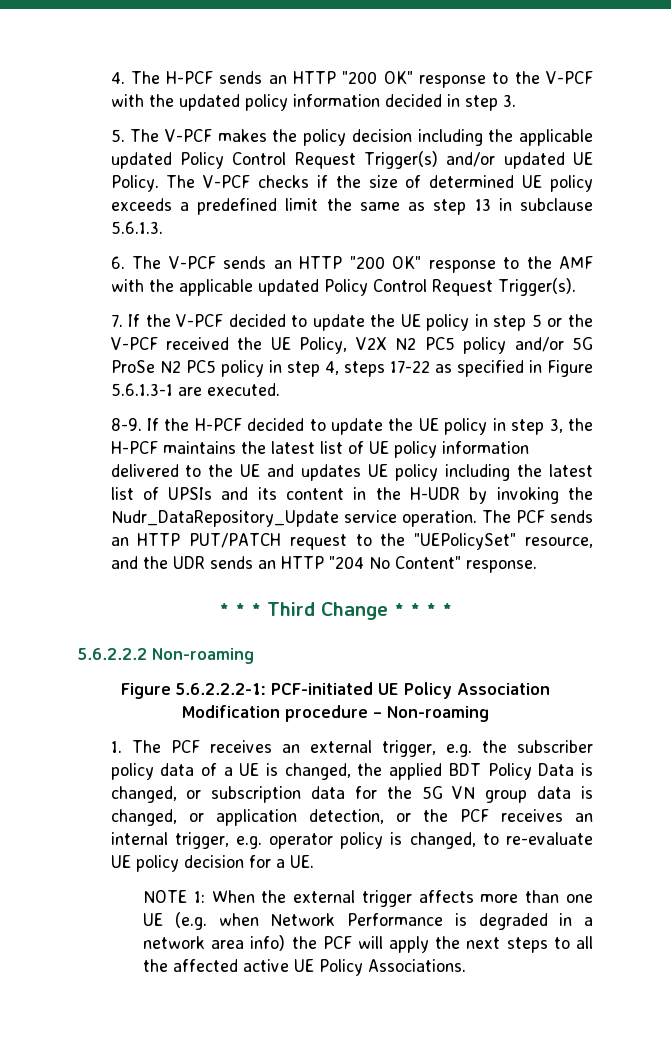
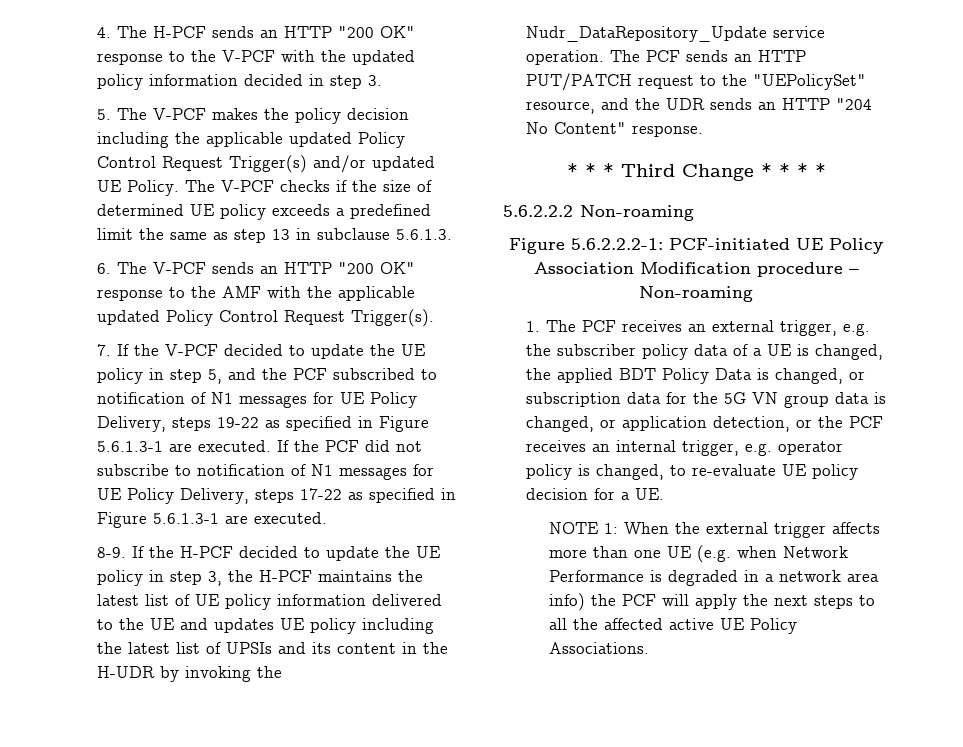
[531,314,593,327] [110,337,593,354] [110,360,339,377] 5 or the V-PCF received the UE Policy, V2X N2 PC5 policy and/or 5G ProSe N2 PC5 policy in step 4, -> [208,368,438,384] [97,392,418,408] [97,416,430,432] [97,440,423,452] [97,464,435,480] [97,488,250,504] 5, and the PCF subscribed to notification of N1 messages for UE Policy Delivery, steps 19-22 as specified in Figure 5.6.1.3-1 are executed. If the PCF did not subscribe to notification of N1 messages for UE Policy Delivery,

